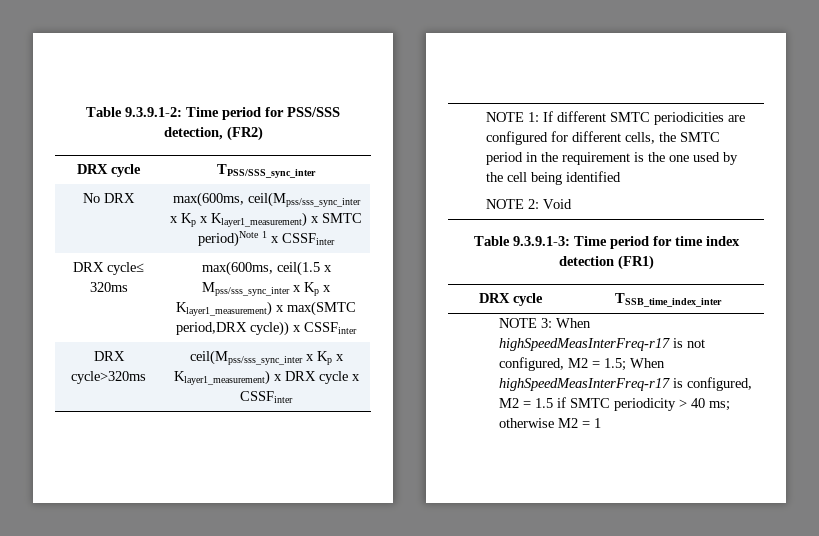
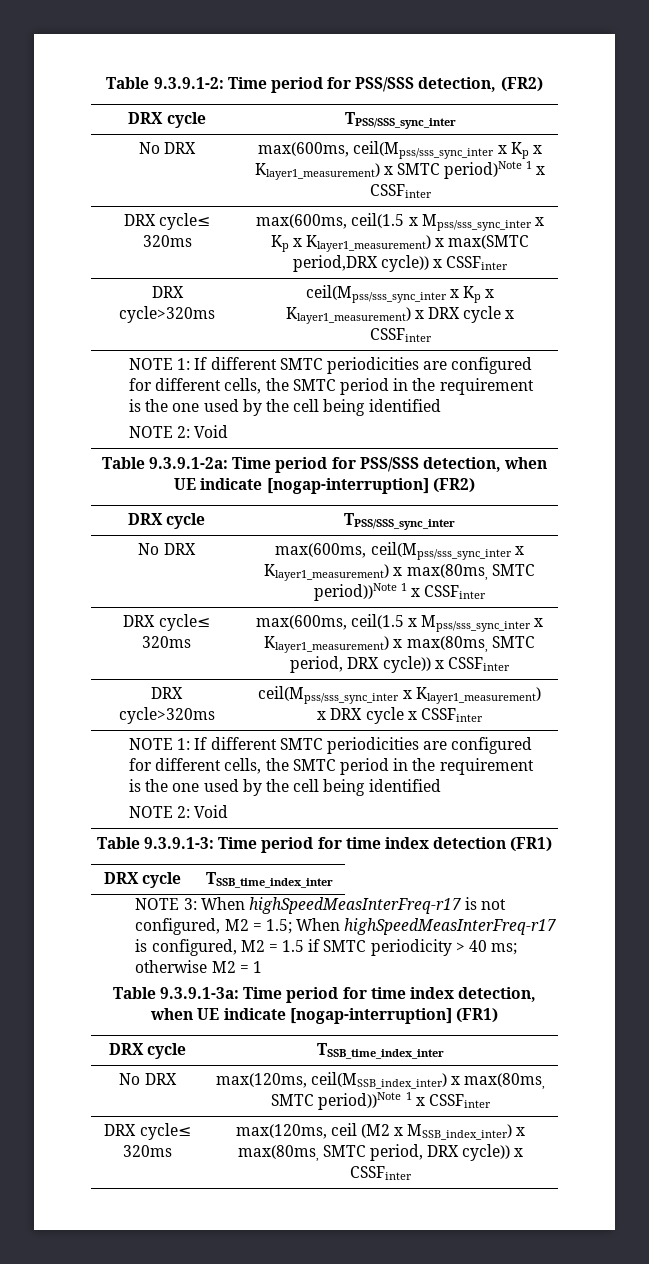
(573, 204) none -> [101,457,548,473] [174,478,475,494] [127,513,206,529] [344,513,455,530] [138,543,196,555] [275,542,524,560] [264,564,535,581] [313,583,487,601] [123,614,210,631] [142,636,191,648] [255,614,544,632] [264,636,535,653] [290,656,510,673] [151,687,183,699] [118,707,215,724] [258,686,541,704] [317,707,483,724] [129,737,533,754] [129,758,534,775] [129,779,441,796] [129,805,229,818] // Table 9.3.9.1-2a: Time period for PSS/SSS detection, when UE indicate [nogap-interruption] (FR2) // DRX cycle | TPSS/SSS_sync_inter // No DRX | max(600ms, ceil(Mpss/sss_sync_inter x Klayer1_measurement) x max(80ms, SMTC period))Note 1 x CSSFinter // DRX cycle≤ 320ms | max(600ms, ceil(1.5 x Mpss/sss_sync_inter x Klayer1_measurement) x max(80ms, SMTC period, DRX cycle)) x CSSFinter // DRX cycle>320ms | ceil(Mpss/sss_sync_inter x Klayer1_measurement) x DRX cycle x CSSFinter // NOTE 1: If different SMTC periodicities are configured for different cells, the SMTC period in the requirement is the one used by the cell being identified // NOTE 2: Void
(602, 423) none -> [112,987,537,1003] [150,1008,498,1024] [108,1043,187,1059] [317,1043,444,1059] [119,1073,177,1085] [215,1072,546,1090] [271,1092,491,1110] [104,1123,191,1140] [123,1145,172,1157] [235,1123,526,1140] [237,1144,524,1162] [350,1166,412,1180] // Table 9.3.9.1-3a: Time period for time index detection, when UE indicate [nogap-interruption] (FR1) // DRX cycle | TSSB_time_index_inter // No DRX | max(120ms, ceil(MSSB_index_inter) x max(80ms, SMTC period))Note 1 x CSSFinter // DRX cycle≤ 320ms | max(120ms, ceil (M2 x MSSB_index_inter) x max(80ms, SMTC period, DRX cycle)) x CSSFinter

